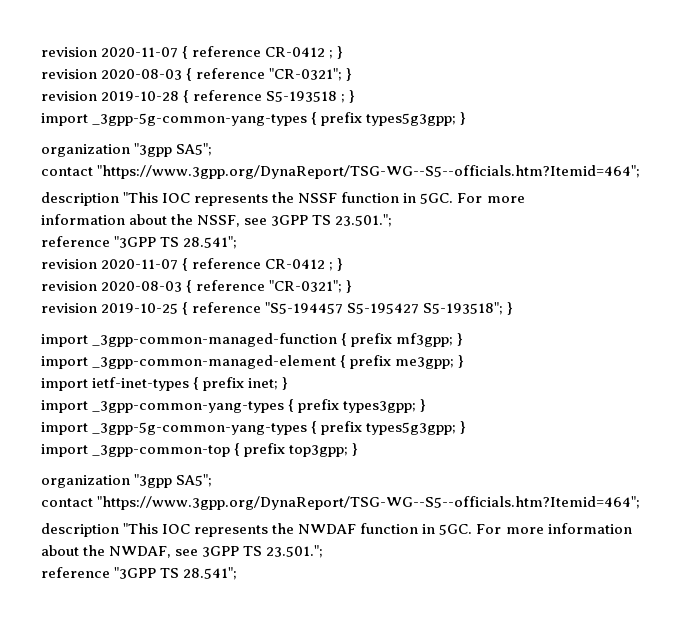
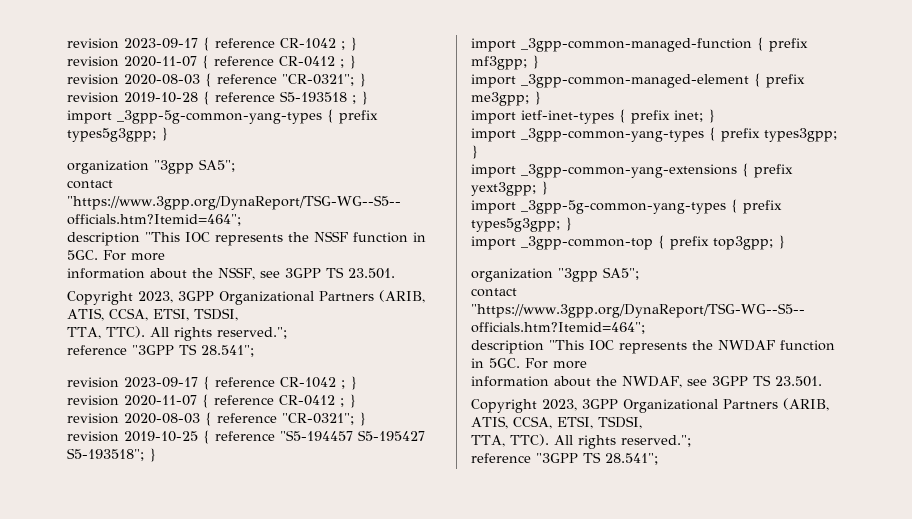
[41,47,97,57] revision -> [67,37,357,51] [67,56,119,67] revision 2023-09-17 { reference CR-1042 ; } // revision
[335,214,393,227] [41,236,238,249] 23.501."; // reference "3GPP TS 28.541"; -> [347,268,395,279] [67,290,425,305] [67,308,238,321] [67,326,287,341] [67,344,254,357] [67,376,357,390] 23.501. // Copyright 2023, 3GPP Organizational Partners (ARIB, ATIS, CCSA, ETSI, TSDSI, // TTA, TTC). All rights reserved."; // reference "3GPP TS 28.541"; // revision 2023-09-17 { reference CR-1042 ; }
(427, 405) none -> [471,163,793,178] [471,181,548,196] // import _3gpp-common-yang-extensions { prefix yext3gpp; }
(544, 530) none -> (587, 365) //
[266,545,324,558] 23.501."; -> [774,376,822,387] [471,398,829,413] [471,416,642,429] [471,434,691,449] 23.501. // Copyright 2023, 3GPP Organizational Partners (ARIB, ATIS, CCSA, ETSI, TSDSI, // TTA, TTC). All rights reserved.";

